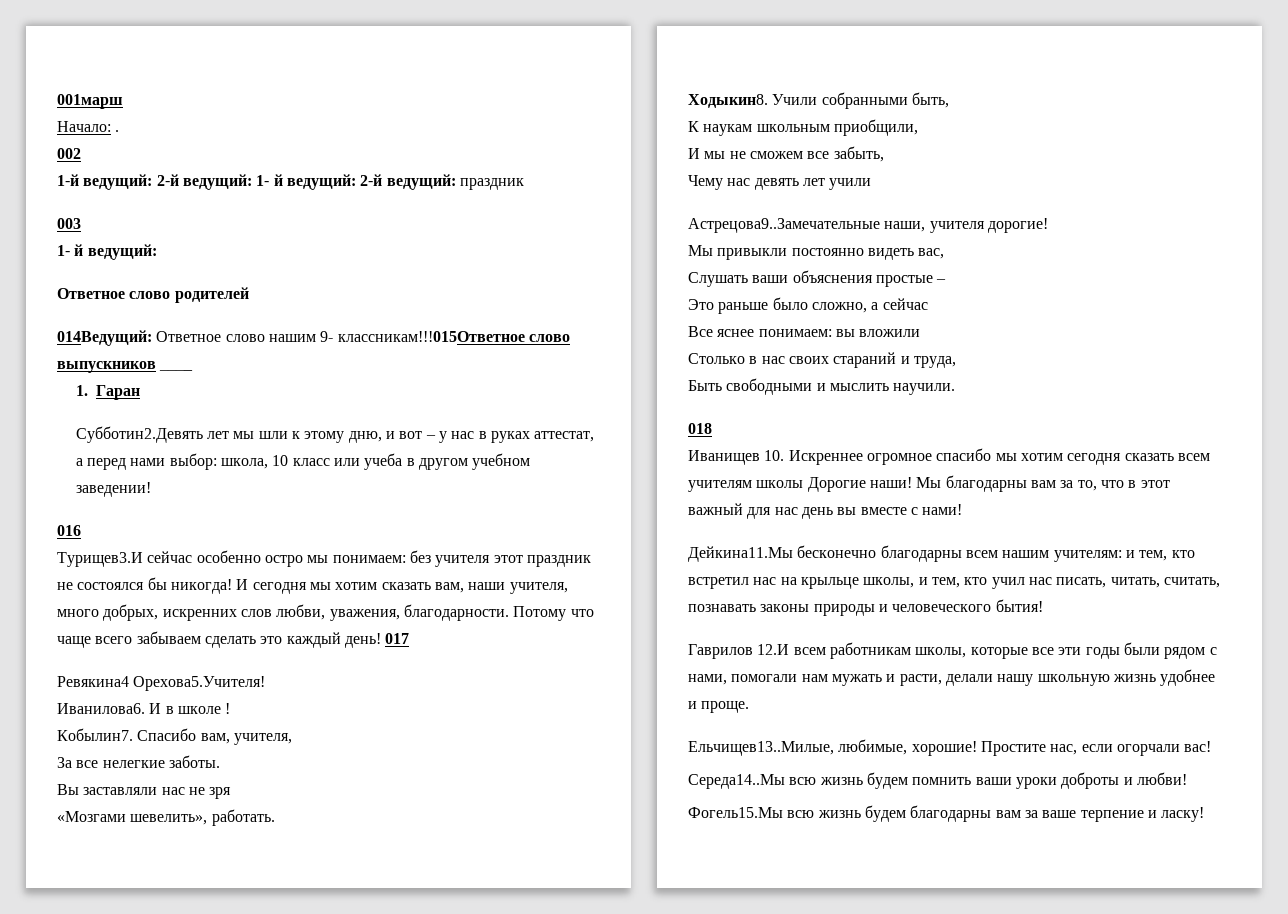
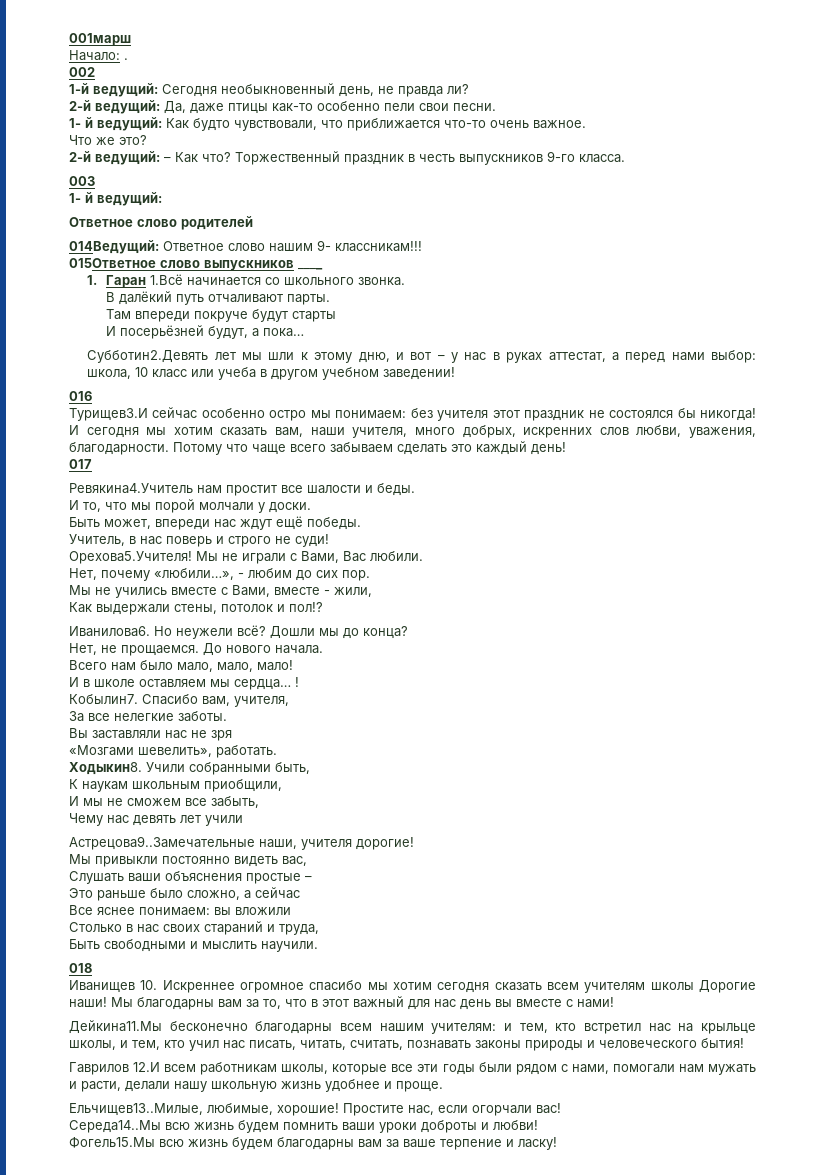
[156,174,524,190] 2-й ведущий: 1- й ведущий: 2-й ведущий: праздник -> [162,83,469,97] [69,100,496,114] [69,117,586,131] [69,135,147,145] [69,151,625,165] Сегодня необыкновенный день, не правда ли? // 2-й ведущий: Да, даже птицы как-то особенно пели свои песни. // 1- й ведущий: Как будто чувствовали, что приближается что-то очень важное. // Что же это? // 2-й ведущий: – Как что? Торжественный праздник в честь выпускников 9-го класса.
[337,331,525,342] классникам!!!015Ответное -> [335,241,422,252] [69,258,156,268] классникам!!! // 015Ответное
(140, 392) none -> [149,274,405,286] [105,291,330,305] [105,309,336,322] [105,325,304,339] 1.Всё начинается со школьного звонка. // В далёкий путь отчаливают парты. // Там впереди покруче будут старты // И посерьёзней будут, а пока…
(381, 640) none -> (566, 448) //
[57,676,266,691] [57,703,221,714] Ревякина4 Орехова5.Учителя! // Иванилова6. И в школе -> [69,483,415,496] [69,499,311,513] [69,516,361,530] [69,534,329,547] [69,551,423,564] [69,568,370,581] [69,585,372,598] [69,602,323,615] [69,625,408,639] [69,643,323,656] [69,660,293,672] [69,677,291,690] Ревякина4.Учитель нам простит все шалости и беды. // И то, что мы порой молчали у доски. // Быть может, впереди нас ждут ещё победы. // Учитель, в нас поверь и строго не суди! // Орехова5.Учителя! Мы не играли с Вами, Вас любили. // Нет, почему «любили…», - любим до сих пор. // Мы не учились вместе с Вами, вместе - жили, // Как выдержали стены, потолок и пол!? // Иванилова6. Но неужели всё? Дошли мы до конца? // Нет, не прощаемся. До нового начала. // Всего нам было мало, мало, мало! // И в школе оставляем мы сердца…

